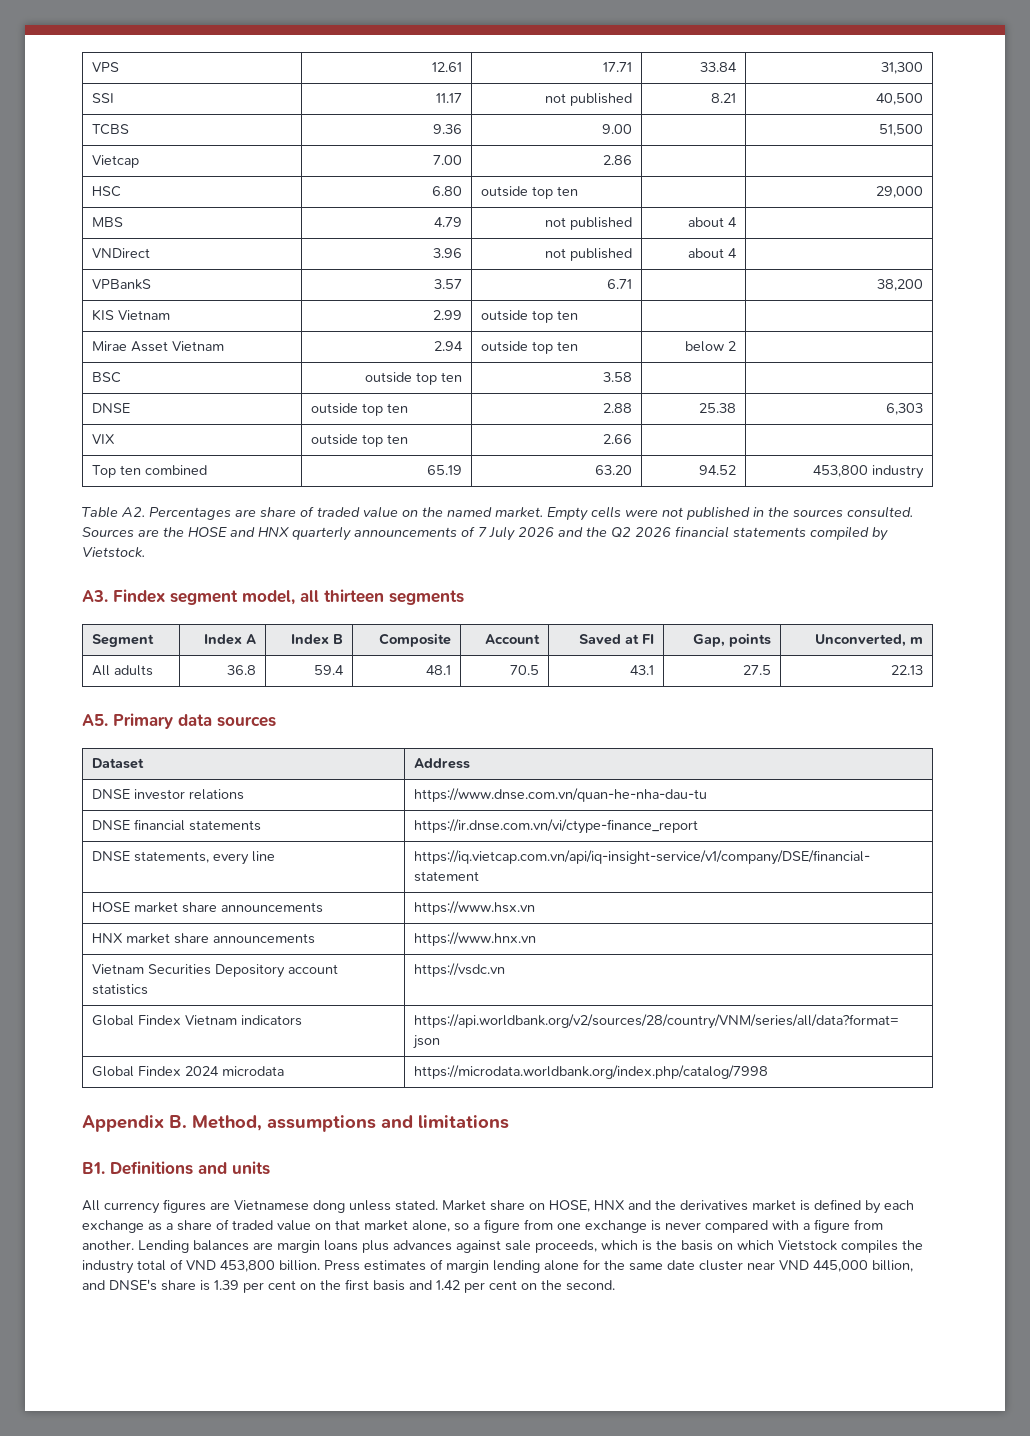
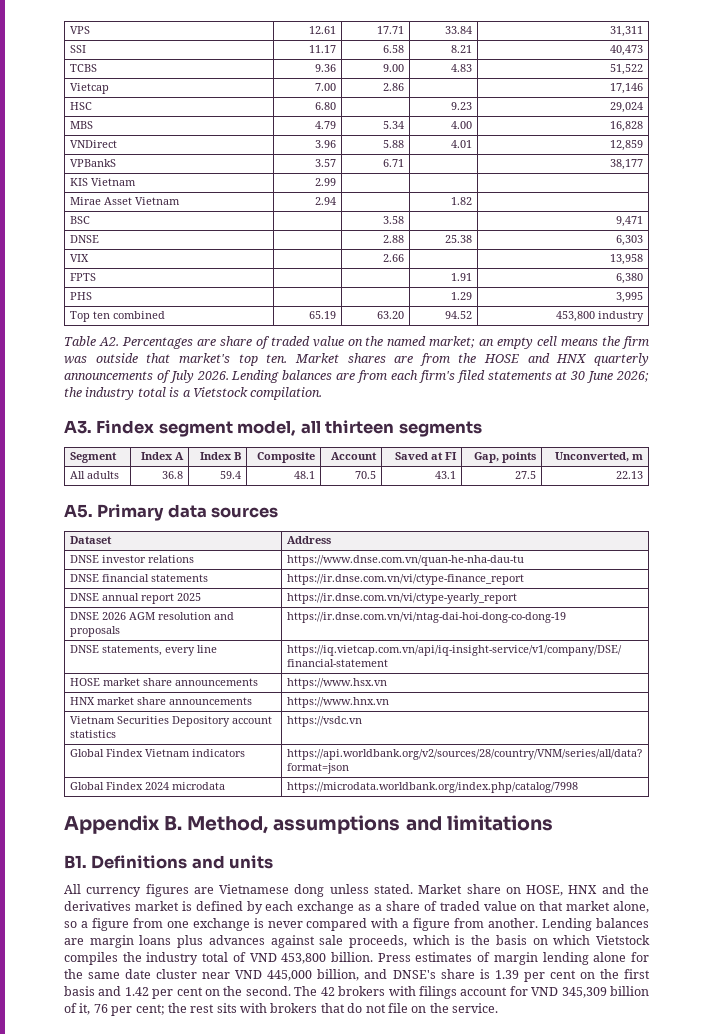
[880,62,923,74] 31,300 -> [609,26,643,37] 31,311
[544,93,632,106] not published -> [382,45,404,53] 6.58
[875,93,923,105] 40,500 -> [609,45,643,56] 40,473
[878,124,923,136] | 51,500 -> [450,64,472,72] [609,64,643,75] 4.83 | 51,522
(632, 160) none -> [609,83,643,94] 17,146
[481,186,579,199] [875,186,923,198] [92,217,124,227] [433,217,462,227] [544,217,632,230] [687,217,737,227] [92,248,151,258] [432,248,462,258] [544,248,632,261] [687,248,737,258] outside top ten | | 29,000 // MBS | 4.79 | not published | about 4 | // VNDirect | 3.96 | not published | about 4 | -> [450,102,472,110] [609,102,643,113] [70,121,94,129] [314,121,336,129] [382,121,404,129] [450,121,472,129] [609,121,643,132] [70,140,118,148] [314,140,336,148] [382,140,404,148] [450,140,472,148] [609,140,643,151] | 9.23 | 29,024 // MBS | 4.79 | 5.34 | 4.00 | 16,828 // VNDirect | 3.96 | 5.88 | 4.01 | 12,859
[876,279,923,291] 38,200 -> [609,159,643,170] 38,177
[481,310,579,323] outside top ten -> (336, 182) none
[481,341,579,354] [684,341,736,352] [92,372,122,383] [364,372,462,385] outside top ten | below 2 | // BSC | outside top ten -> [450,197,472,205] [70,216,91,224] | 1.82 | // BSC |
(632, 377) none -> [615,216,643,227] 9,471
[311,403,409,416] outside top ten -> (100, 239) none
[311,434,409,447] [602,434,632,444] outside top ten | 2.66 | | -> [382,254,404,262] [609,254,643,265] [70,273,97,281] [450,273,472,281] [615,273,643,284] [70,292,93,300] [450,292,472,300] [615,292,643,303] | 2.66 | | 13,958 // FPTS | | | 1.91 | 6,380 // PHS | | | 1.29 | 3,995
[495,506,913,521] [82,527,159,537] market. Empty cells were not published in the sources consulted. Sources are -> [429,336,649,349] [64,353,450,366] market; an empty cell means the firm was outside that market's top ten. Market shares are from
[478,526,888,541] [82,547,145,557] 7 July 2026 and the Q2 2026 financial statements compiled by Vietstock. -> [169,370,650,383] [64,387,323,400] July 2026. Lending balances are from each firm's filed statements at 30 June 2026; the industry total is a Vietstock compilation.
(699, 826) none -> [70,593,202,604] [287,593,518,604] [70,612,235,620] [70,626,121,637] [287,612,567,623] // DNSE annual report 2025 | https://ir.dnse.com.vn/vi/ctype-yearly_report // DNSE 2026 AGM resolution and proposals | https://ir.dnse.com.vn/vi/ntag-dai-hoi-dong-co-dong-19
(615, 1285) none -> [294,986,650,999] [64,1003,498,1016] The 42 brokers with filings account for VND 345,309 billion of it, 76 per cent; the rest sits with brokers that do not file on the service.

